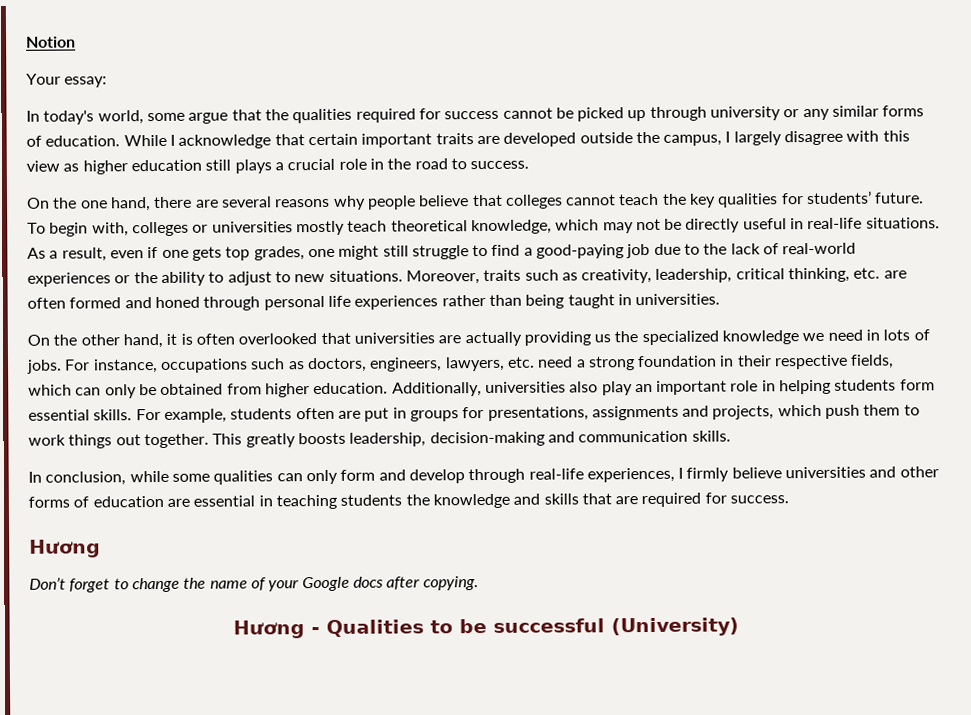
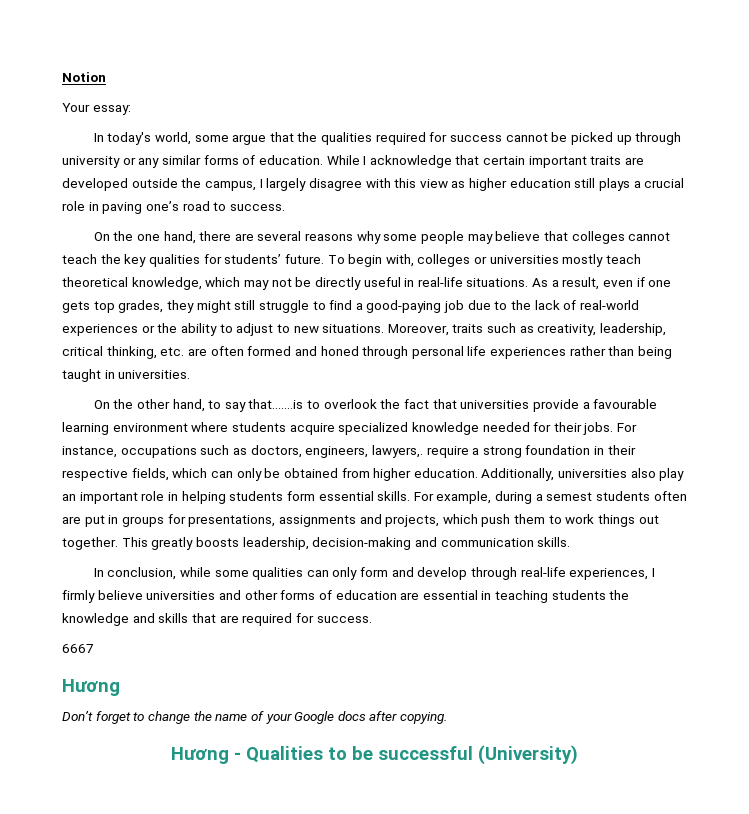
[387,158,412,170] the -> [102,201,179,214] paving one’s
[367,195,416,210] people -> [383,231,493,244] some people may
[307,248,335,258] one -> [166,300,194,313] they
[166,329,930,347] it is often overlooked that universities are actually providing us the specialized knowledge we need in lots of -> [208,399,658,412] [62,422,582,435] to say that…….is to overlook the fact that universities provide a favourable learning environment where students acquire specialized knowledge needed for their
[444,356,574,372] lawyers, etc. need -> [371,445,469,458] lawyers,. require
(227, 415) none -> [495,491,593,504] during a semest
(790, 499) none -> [62,644,94,653] // 6667

